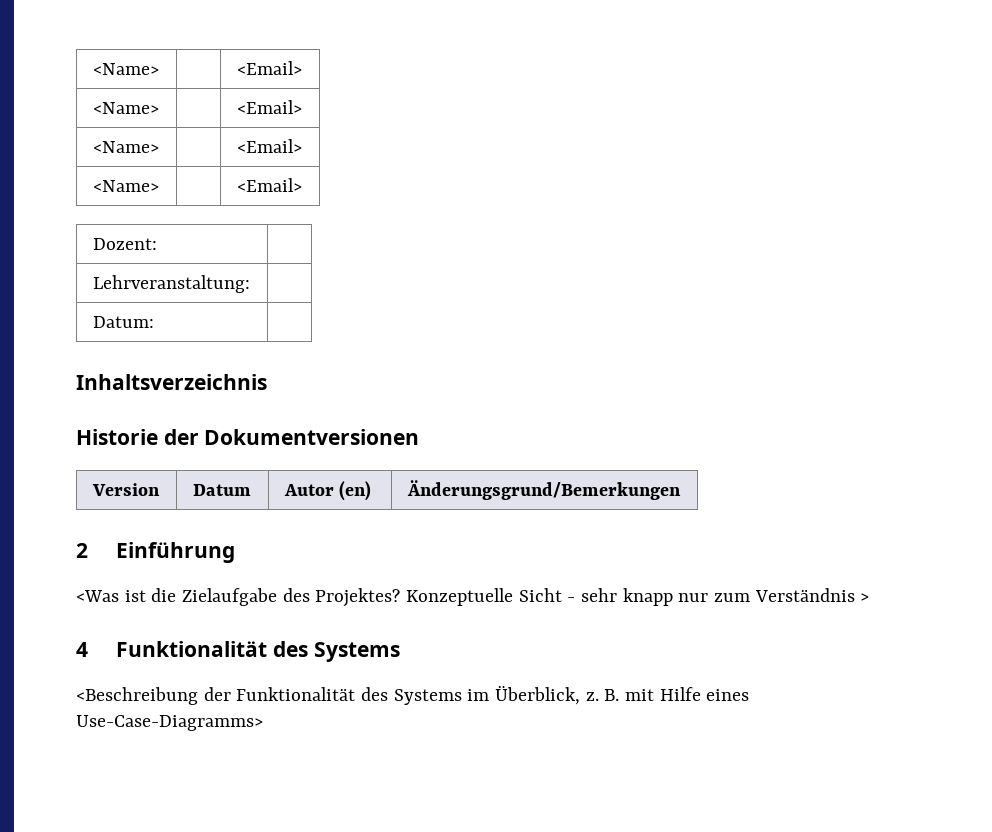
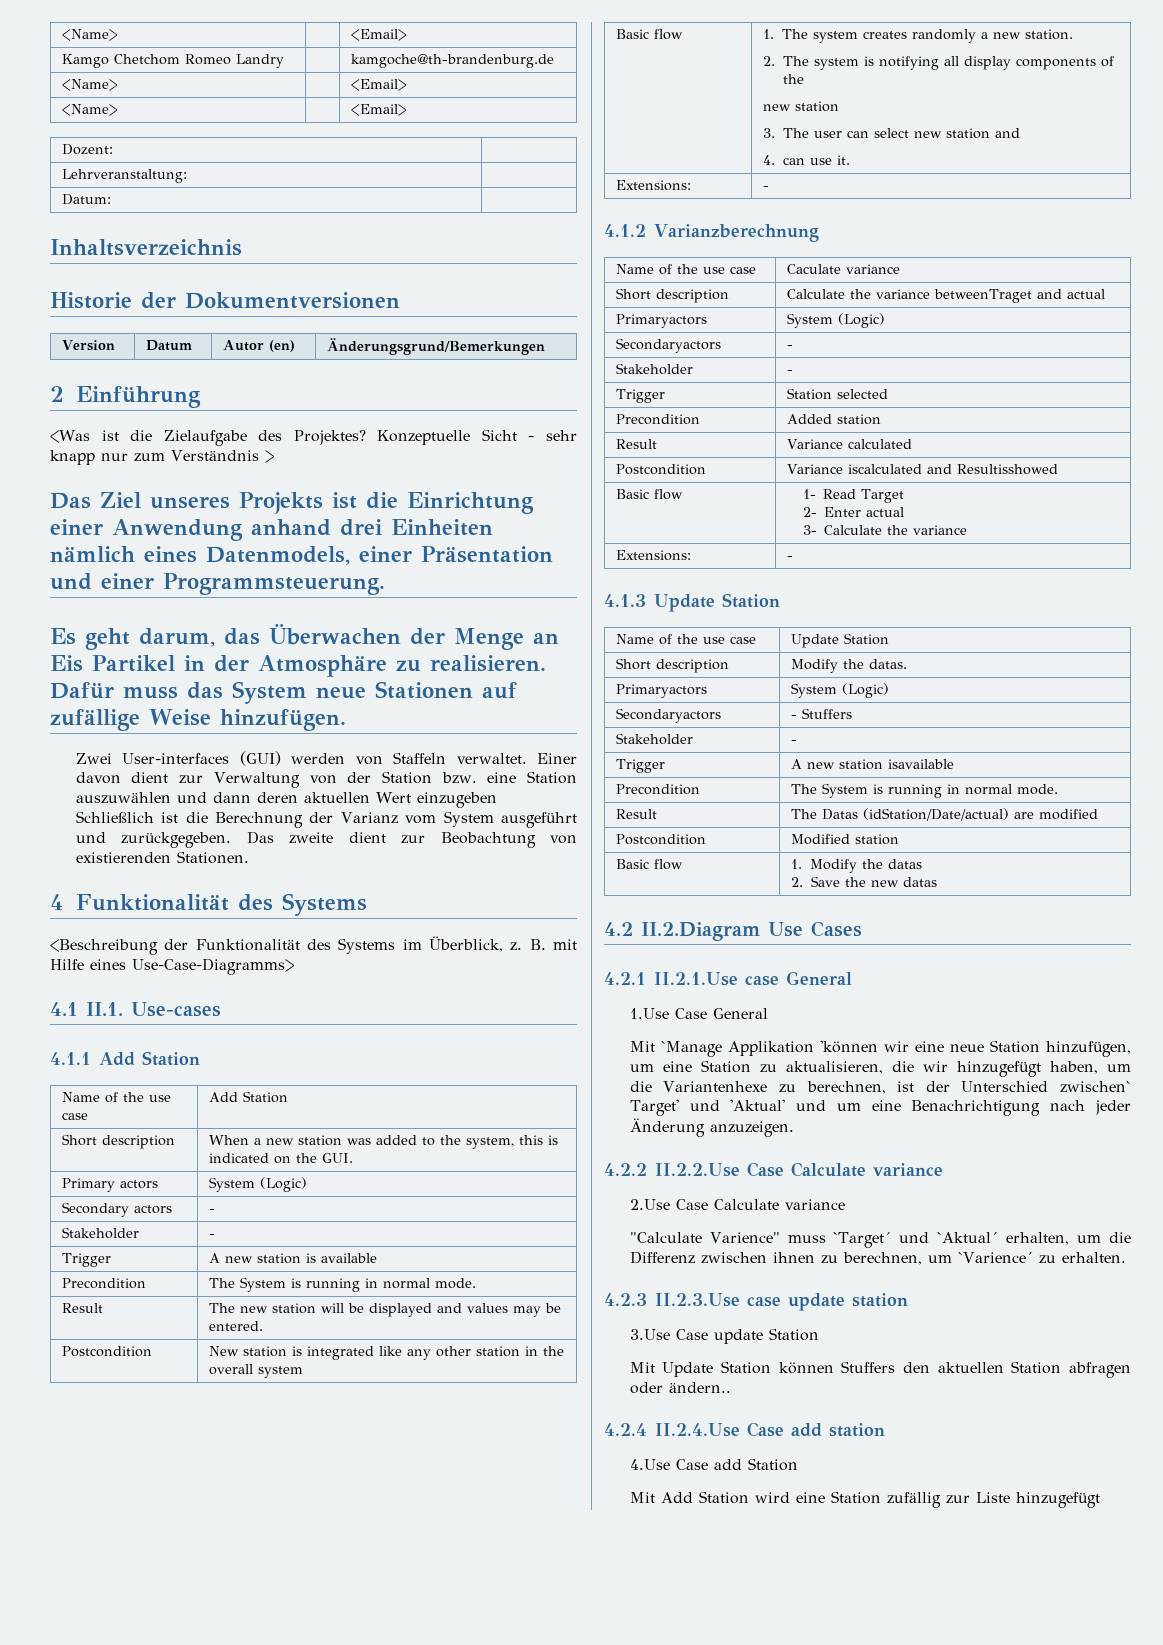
[92,63,159,75] [236,61,302,75] [92,102,159,114] [236,100,302,114] <Name> | | <Email> // <Name> | | <Email> -> [62,29,119,41] [351,29,408,41] [62,54,285,68] [351,54,555,68] <Name> | | <Email> // Kamgo Chetchom Romeo Landry | | kamgoche@th-brandenburg.de
(870, 597) none -> [50,492,534,514] [50,519,493,541] [50,546,553,565] [50,573,385,595] [50,623,559,650] [50,655,546,677] [50,681,517,704] [50,709,346,731] [75,751,577,766] [75,771,577,788] [75,792,497,808] [75,811,577,828] [75,831,577,848] [75,851,249,864] // Das Ziel unseres Projekts ist die Einrichtung einer Anwendung anhand drei Einheiten nämlich eines Datenmodels, einer Präsentation und einer Programmsteuerung. // Es geht darum, das Überwachen der Menge an Eis Partikel in der Atmosphäre zu realisieren. Dafür muss das System neue Stationen auf zufällige Weise hinzufügen. // Zwei User-interfaces (GUI) werden von Staffeln verwaltet. Einer davon dient zur Verwaltung von der Station bzw. eine Station auszuwählen und dann deren aktuellen Wert einzugeben Schließlich ist die Berechnung der Varianz vom System ausgeführt und zurückgegeben. Das zweite dient zur Beobachtung von existierenden Stationen.
(263, 723) none -> [50,1002,221,1017] [50,1051,200,1066] [62,1092,172,1103] [62,1112,89,1120] [209,1091,289,1103] [62,1134,176,1149] [209,1135,559,1149] [209,1153,354,1164] [62,1178,159,1192] [209,1177,308,1192] [62,1202,173,1217] [209,1209,216,1213] [62,1227,140,1239] [209,1234,216,1238] [62,1253,112,1267] [209,1253,378,1264] [62,1278,147,1289] [209,1277,477,1292] [62,1303,104,1313] [209,1303,562,1317] [209,1321,264,1331] [62,1346,153,1357] [209,1346,565,1360] [209,1364,304,1378] [616,29,684,40] [763,29,1073,43] [763,56,1114,70] [782,74,804,84] [763,101,840,112] [763,128,1020,139] [763,155,850,165] [616,180,692,191] [763,186,770,190] [604,224,819,242] [616,264,757,275] [787,264,901,274] [616,288,730,303] [787,289,1106,303] [616,314,708,328] [787,313,886,328] [616,338,722,353] [787,345,794,349] [616,363,694,375] [787,370,794,374] [616,389,666,403] [787,388,889,400] [616,414,701,425] [787,414,882,425] [616,439,658,449] [787,439,913,449] [616,464,707,475] [787,464,1059,475] [616,489,684,500] [802,489,905,503] [802,507,905,517] [802,525,968,535] [616,550,692,561] [787,556,794,560] [604,593,780,612] [616,634,757,645] [791,633,890,648] [616,658,730,673] [791,659,908,673] [616,684,708,698] [791,683,890,698] [616,708,722,723] [791,708,853,719] [616,733,694,745] [791,740,798,744] [616,759,666,773] [791,759,955,770] [616,784,701,795] [791,783,1059,798] [616,809,658,819] [791,808,1099,821] [616,834,707,845] [791,834,900,845] [616,859,684,870] [791,859,922,873] [791,876,937,887] [604,921,862,941] [604,971,852,986] [629,1008,768,1019] [629,1040,1131,1057] [629,1060,1131,1077] [629,1081,1131,1094] [629,1099,1131,1116] [629,1118,794,1137] [604,1162,943,1177] [629,1199,845,1210] [629,1232,1131,1248] [629,1251,1126,1265] [604,1293,908,1311] [629,1328,819,1344] [629,1361,1131,1378] [629,1382,731,1394] [604,1422,885,1437] [629,1458,798,1471] [629,1491,1100,1508] // 4.1 II.1. Use-cases // 4.1.1 Add Station // Name of the use case | Add Station // Short description | When a new station was added to the system, this is indicated on the GUI. // Primary actors | System (Logic) // Secondary actors | - // Stakeholder | - // Trigger | A new station is available // Precondition | The System is running in normal mode. // Result | The new station will be displayed and values may be entered. // Postcondition | New station is integrated like any other station in the overall system // Basic flow | 1. The system creates randomly a new station. // 2. The system is notifying all display components of the // new station // 3. The user can select new station and // 4. can use it. // Extensions: | - // 4.1.2 Varianzberechnung // Name of the use case | Caculate variance // Short description | Calculate the variance betweenTraget and actual // Primaryactors | System (Logic) // Secondaryactors | - // Stakeholder | - // Trigger | Station selected // Precondition | Added station // Result | Variance calculated // Postcondition | Variance iscalculated and Resultisshowed // Basic flow | 1- Read Target // 2- Enter actual // 3- Calculate the variance // Extensions: | - // 4.1.3 Update Station // Name of the use case | Update Station // Short description | Modify the datas. // Primaryactors | System (Logic) // Secondaryactors | - Stuffers // Stakeholder | - // Trigger | A new station isavailable // Precondition | The System is running in normal mode. // Result | The Datas (idStation/Date/actual) are modified // Postcondition | Modified station // Basic flow | 1. Modify the datas // 2. Save the new datas // 4.2 II.2.Diagram Use Cases // 4.2.1 II.2.1.Use case General // 1.Use Case General // Mit `Manage Applikation 'können wir eine neue Station hinzufügen, um eine Station zu aktualisieren, die wir hinzugefügt haben, um die Variantenhexe zu berechnen, ist der Unterschied zwischen` Target' und 'Aktual' und um eine Benachrichtigung nach jeder Änderung anzuzeigen. // 4.2.2 II.2.2.Use Case Calculate variance // 2.Use Case Calculate variance // "Calculate Varience" muss `Target´ und `Aktual´ erhalten, um die Differenz zwischen ihnen zu berechnen, um `Varience´ zu erhalten. // 4.2.3 II.2.3.Use case update station // 3.Use Case update Station // Mit Update Station können Stuffers den aktuellen Station abfragen oder ändern.. // 4.2.4 II.2.4.Use Case add station // 4.Use Case add Station // Mit Add Station wird eine Station zufällig zur Liste hinzugefügt

